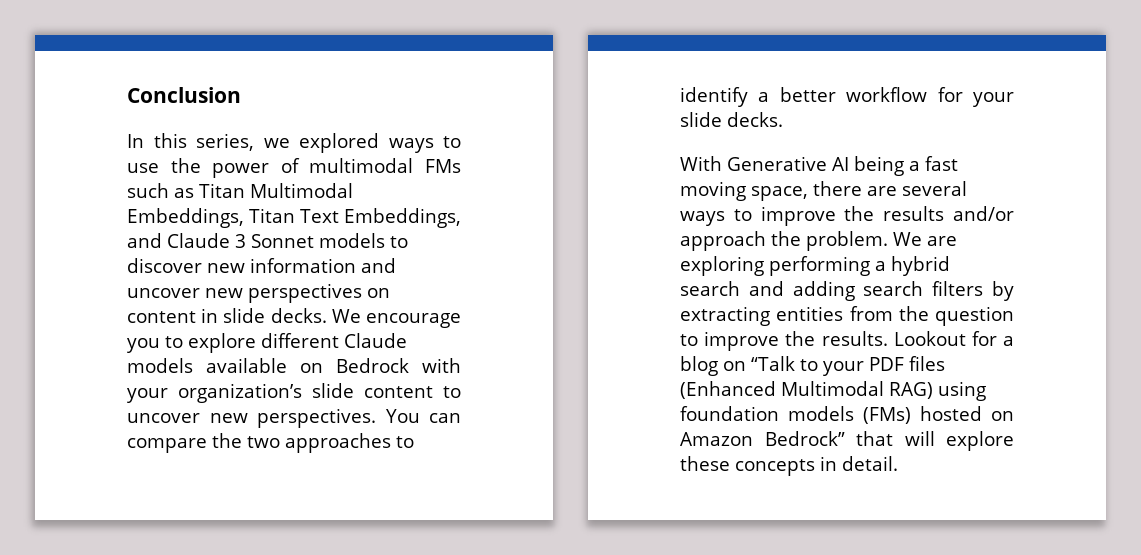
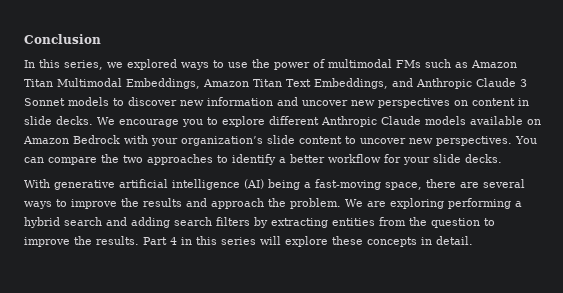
(194, 193) none -> [471,60,517,68] Amazon
(244, 218) none -> [203,79,249,87] Amazon
(162, 240) none -> [416,78,472,89] Anthropic
(339, 340) none -> [321,116,377,127] Anthropic
(323, 368) none -> [23,136,69,144] Amazon
[727,156,958,176] [680,181,746,201] Generative AI being a fast moving -> [54,179,381,190] generative artificial intelligence (AI) being a fast-moving
[953,206,1014,221] and/or -> [186,198,207,207] and
[893,331,1014,346] [680,356,945,376] [680,381,986,401] [680,406,1014,424] [680,431,893,446] Lookout for a blog on “Talk to your PDF files (Enhanced Multimodal RAG) using foundation models (FMs) hosted on Amazon Bedrock” that -> [143,236,256,245] Part 4 in this series

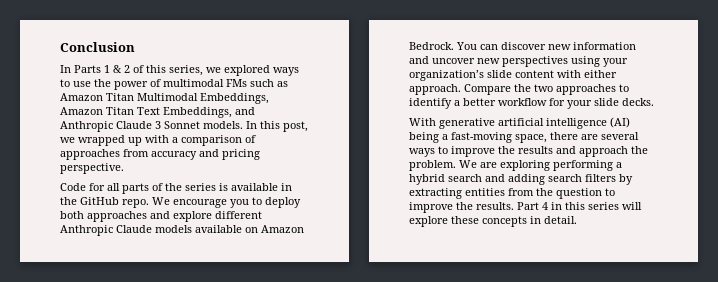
(35, 64) none -> [74,65,144,73] Parts 1 & 2 of
[68,97,529,108] [24,116,218,127] models to discover new information and uncover new perspectives on content in slide decks. We encourage you to -> [203,121,308,132] [60,135,256,146] [60,149,260,160] [60,163,124,174] [60,183,292,194] [60,197,301,208] [60,211,170,222] models. In this post, we wrapped up with a comparison of approaches from accuracy and pricing perspective. // Code for all parts of the series is available in the GitHub repo. We encourage you to deploy both approaches and
[73,135,537,146] [24,157,97,165] Bedrock with your organization’s slide content to uncover new perspectives. You can compare -> [409,42,636,50] [409,56,628,67] [409,70,617,81] [409,84,511,95] Bedrock. You can discover new information and uncover new perspectives using your organization’s slide content with either approach. Compare

